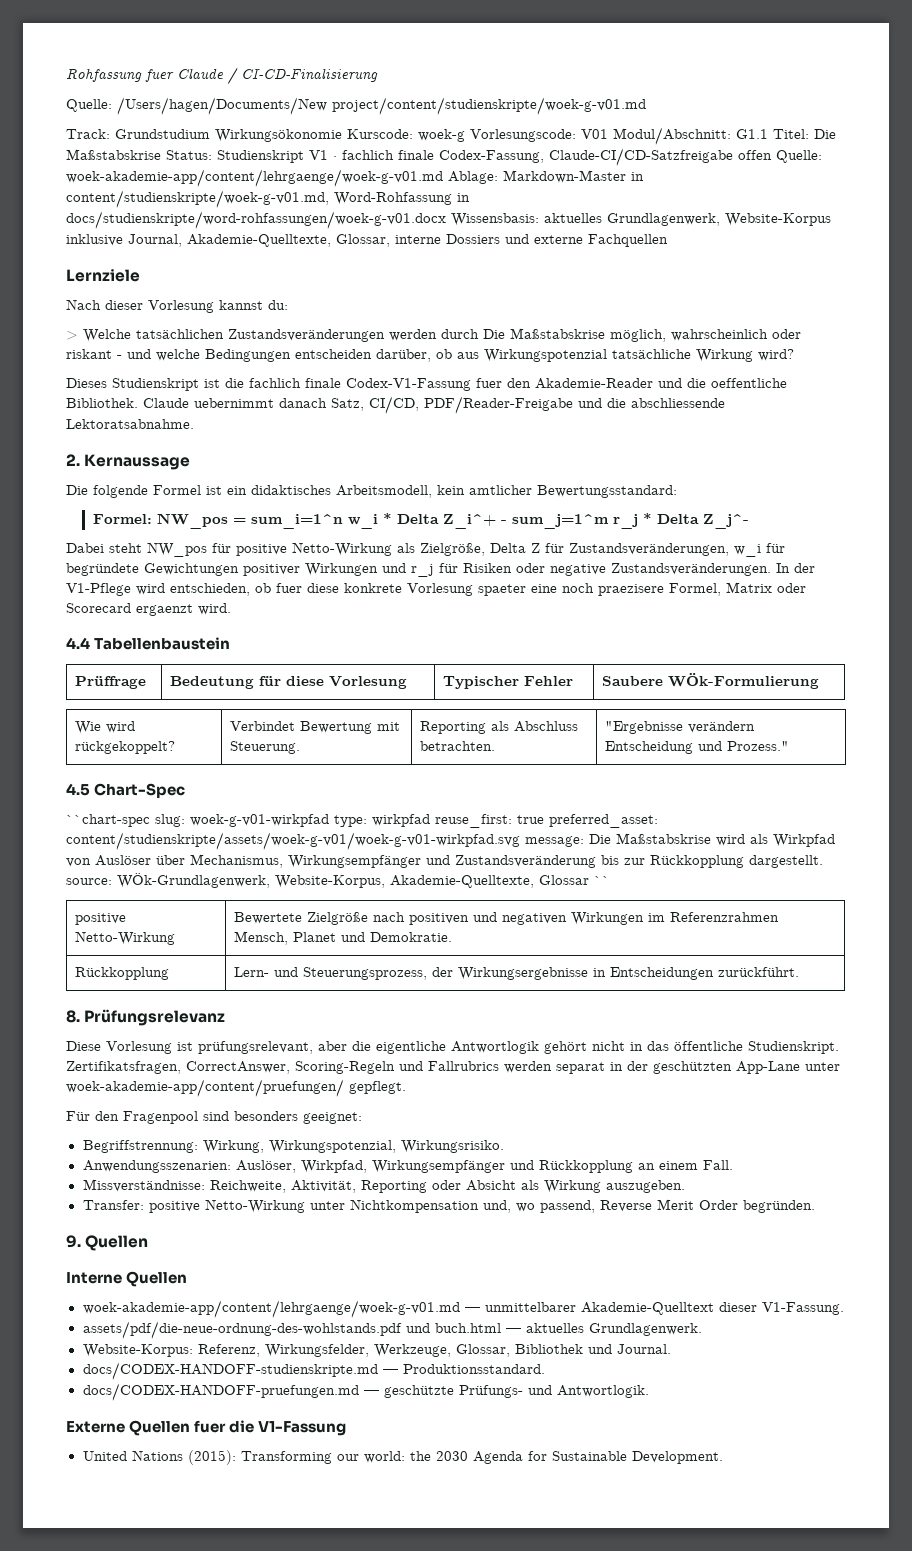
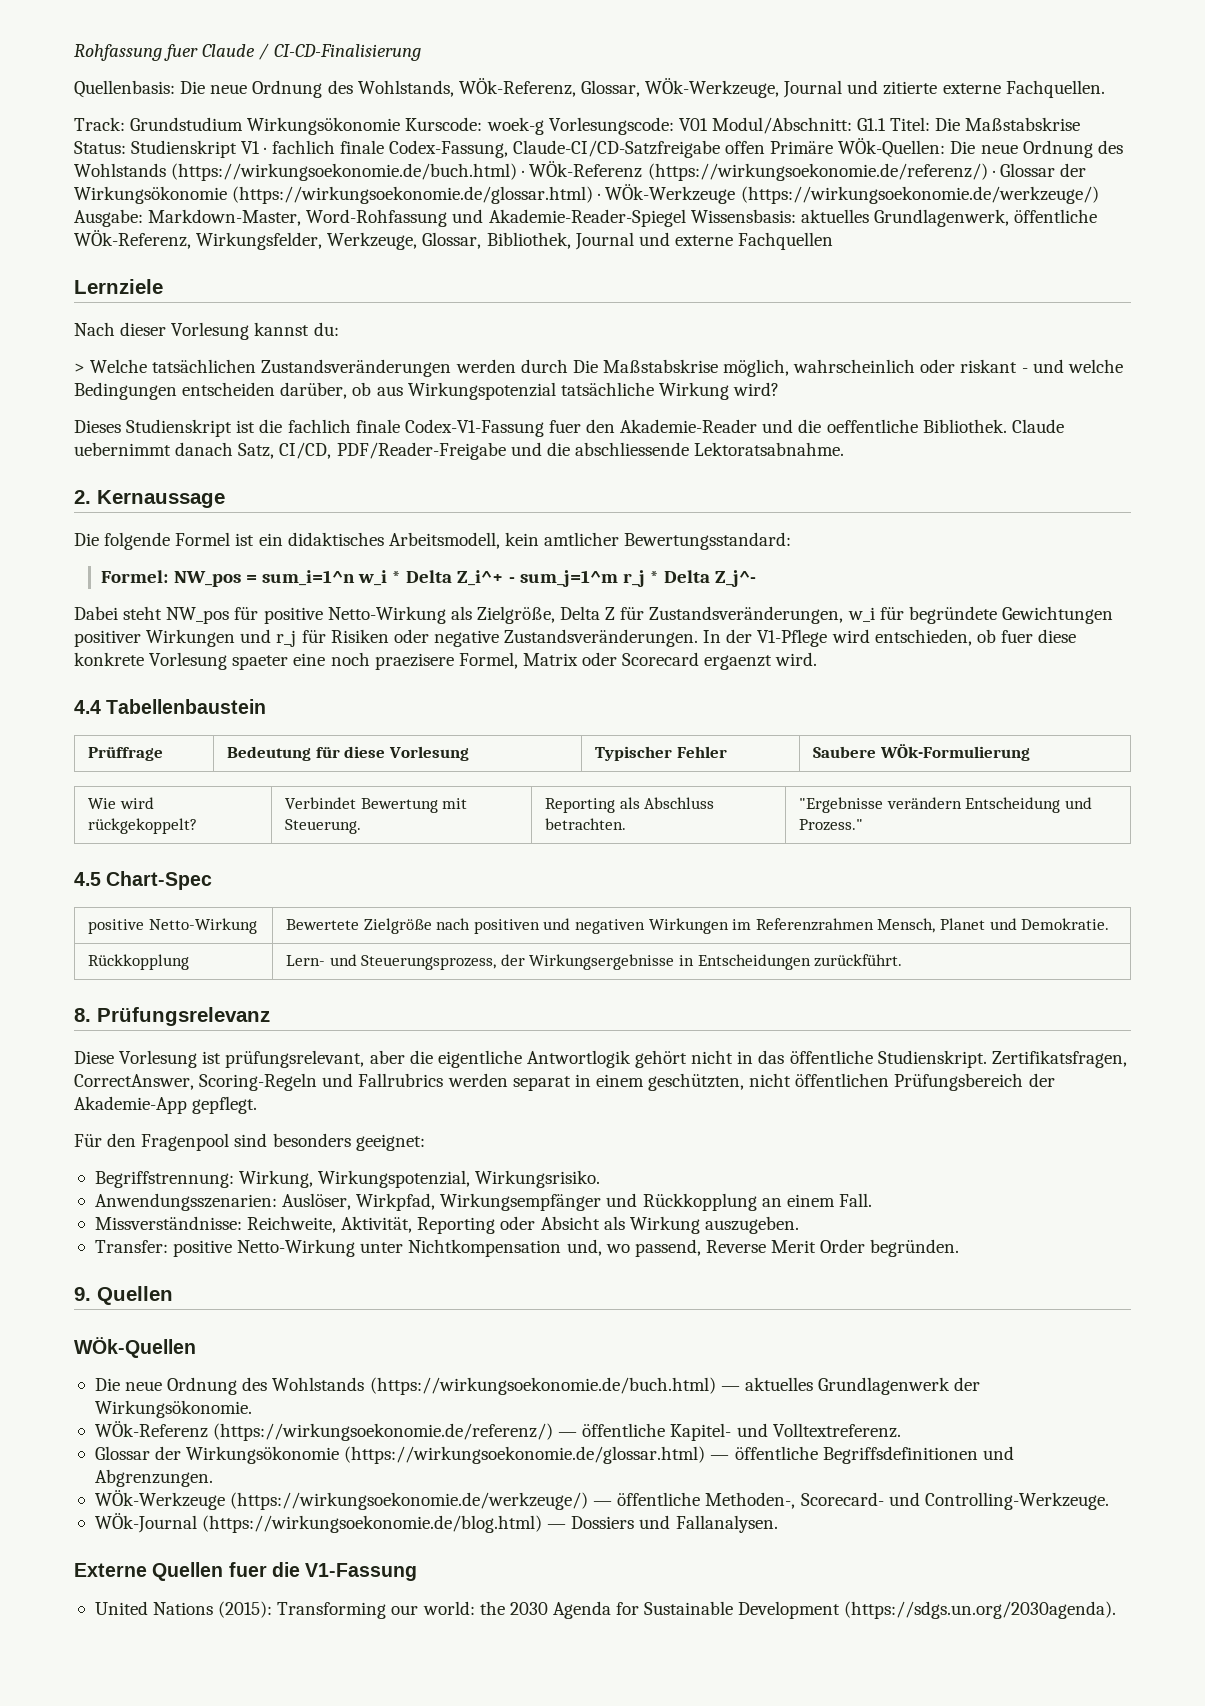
[66,97,646,115] Quelle: /Users/hagen/Documents/New project/content/studienskripte/woek-g-v01.md -> [74,78,1105,98] Quellenbasis: Die neue Ordnung des Wohlstands, WÖk-Referenz, Glossar, WÖk-Werkzeuge, Journal und zitierte externe Fachquellen.
[776,150,822,163] [66,169,644,187] [66,190,470,208] [66,211,831,229] [66,234,500,247] Quelle: woek-akademie-app/content/lehrgaenge/woek-g-v01.md Ablage: Markdown-Master in content/studienskripte/woek-g-v01.md, Word-Rohfassung in docs/studienskripte/word-rohfassungen/woek-g-v01.docx Wissensbasis: aktuelles Grundlagenwerk, Website-Korpus inklusive Journal, Akademie-Quelltexte, Glossar, interne Dossiers -> [770,138,1123,158] [74,161,1086,181] [74,184,1099,204] [74,209,1098,227] [74,230,634,250] Primäre WÖk-Quellen: Die neue Ordnung des Wohlstands (https://wirkungsoekonomie.de/buch.html) · WÖk-Referenz (https://wirkungsoekonomie.de/referenz/) · Glossar der Wirkungsökonomie (https://wirkungsoekonomie.de/glossar.html) · WÖk-Werkzeuge (https://wirkungsoekonomie.de/werkzeuge/) Ausgabe: Markdown-Master, Word-Rohfassung und Akademie-Reader-Spiegel Wissensbasis: aktuelles Grundlagenwerk, öffentliche WÖk-Referenz, Wirkungsfelder, Werkzeuge, Glossar, Bibliothek, Journal
[66,814,658,828] [66,832,835,850] [66,854,823,868] [66,873,610,888] // ``chart-spec slug: woek-g-v01-wirkpfad type: wirkpfad reuse_first: true preferred_asset: content/studienskripte/assets/woek-g-v01/woek-g-v01-wirkpfad.svg message: Die Maßstabskrise wird als Wirkpfad von Auslöser über Mechanismus, Wirkungsempfänger und Zustandsveränderung bis zur Rückkopplung dargestellt. source: WÖk-Grundlagenwerk, Website-Korpus, Akademie-Quelltexte, Glossar `` -> (213, 880) none
[627,1061,840,1074] [66,1079,344,1097] der geschützten App-Lane unter woek-akademie-app/content/pruefungen/ -> [595,1073,1055,1091] [74,1096,187,1114] einem geschützten, nicht öffentlichen Prüfungsbereich der Akademie-App
[66,1271,188,1287] [82,1300,844,1318] [82,1321,702,1339] [82,1344,671,1357] [82,1362,545,1380] [82,1383,649,1401] Interne Quellen // woek-akademie-app/content/lehrgaenge/woek-g-v01.md — unmittelbarer Akademie-Quelltext dieser V1-Fassung. // assets/pdf/die-neue-ordnung-des-wohlstands.pdf und buch.html — aktuelles Grundlagenwerk. // Website-Korpus: Referenz, Wirkungsfelder, Werkzeuge, Glossar, Bibliothek und Journal. // docs/CODEX-HANDOFF-studienskripte.md — Produktionsstandard. // docs/CODEX-HANDOFF-pruefungen.md — geschützte Prüfungs- und Antwortlogik. -> [74,1337,196,1358] [94,1377,981,1395] [94,1400,252,1418] [94,1421,901,1441] [94,1446,1014,1464] [94,1469,213,1487] [94,1490,1109,1510] [94,1513,778,1533] WÖk-Quellen // Die neue Ordnung des Wohlstands (https://wirkungsoekonomie.de/buch.html) — aktuelles Grundlagenwerk der Wirkungsökonomie. // WÖk-Referenz (https://wirkungsoekonomie.de/referenz/) — öffentliche Kapitel- und Volltextreferenz. // Glossar der Wirkungsökonomie (https://wirkungsoekonomie.de/glossar.html) — öffentliche Begriffsdefinitionen und Abgrenzungen. // WÖk-Werkzeuge (https://wirkungsoekonomie.de/werkzeuge/) — öffentliche Methoden-, Scorecard- und Controlling-Werkzeuge. // WÖk-Journal (https://wirkungsoekonomie.de/blog.html) — Dossiers und Fallanalysen.
[631,1451,723,1464] Development. -> [738,1601,1117,1619] Development (https://sdgs.un.org/2030agenda).

